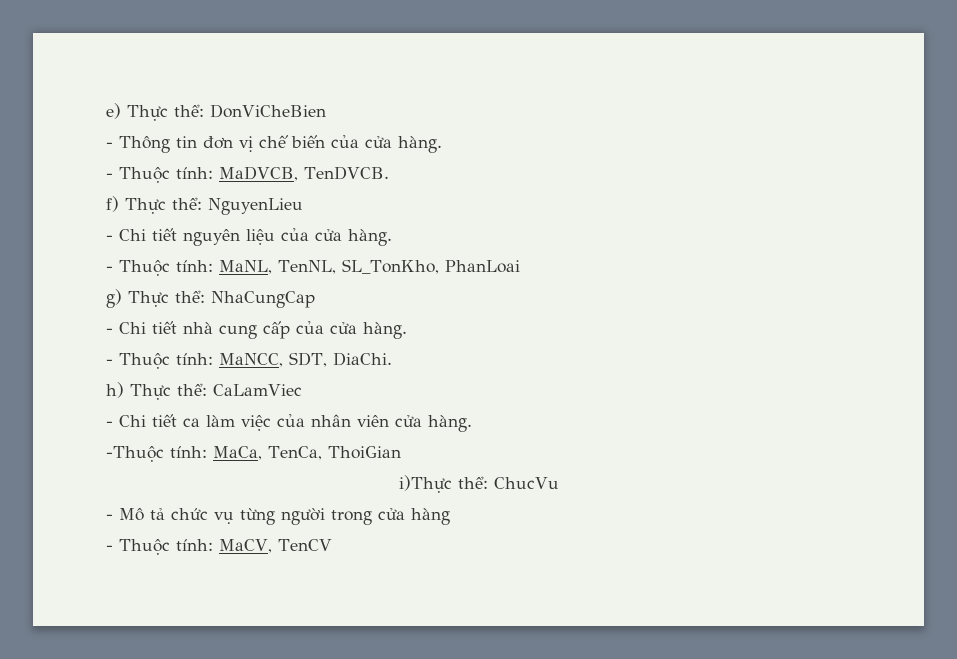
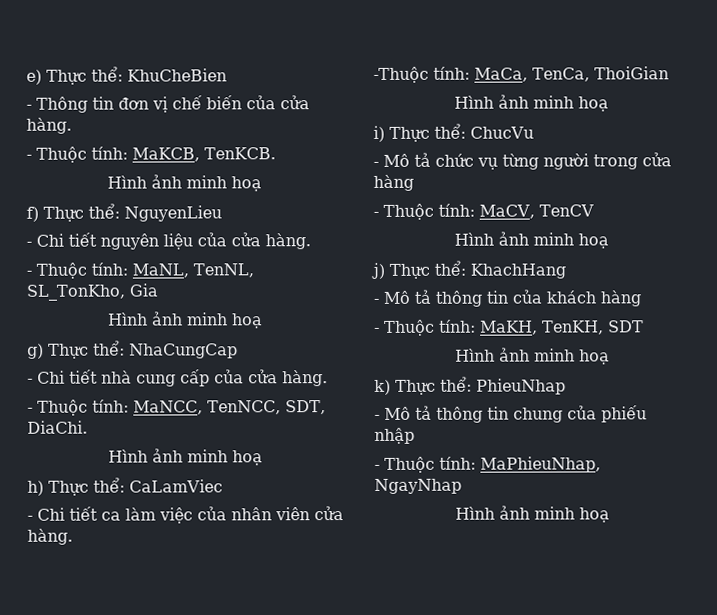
[210,104,326,118] DonViCheBien -> [127,68,227,82] KhuCheBien
[219,166,389,181] MaDVCB, TenDVCB. -> [132,147,276,162] [107,174,262,192] MaKCB, TenKCB. // Hình ảnh minh hoạ
[444,260,520,273] PhanLoai -> [128,283,158,297] [108,311,263,329] Gia // Hình ảnh minh hoạ
(283, 360) none -> [207,400,281,415] TenNCC,
(392, 359) none -> [108,448,263,466] // Hình ảnh minh hoạ
[398,475,452,493] i)Thực -> [454,94,609,112] [373,125,430,142] Hình ảnh minh hoạ // i) Thực
(332, 545) none -> [454,231,609,249] [371,260,566,279] [373,289,641,307] [374,319,644,336] [455,347,610,365] [374,376,566,395] [374,405,647,423] [374,427,415,444] [374,456,601,473] [374,478,462,494] [455,505,610,523] // Hình ảnh minh hoạ // j) Thực thể: KhachHang // - Mô tả thông tin của khách hàng // - Thuộc tính: MaKH, TenKH, SDT // Hình ảnh minh hoạ // k) Thực thể: PhieuNhap // - Mô tả thông tin chung của phiếu nhập // - Thuộc tính: MaPhieuNhap, NgayNhap // Hình ảnh minh hoạ

